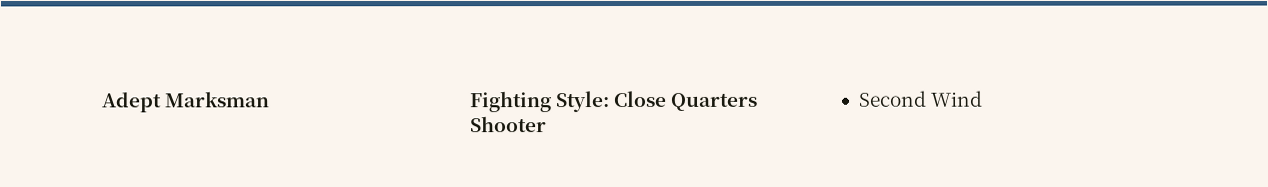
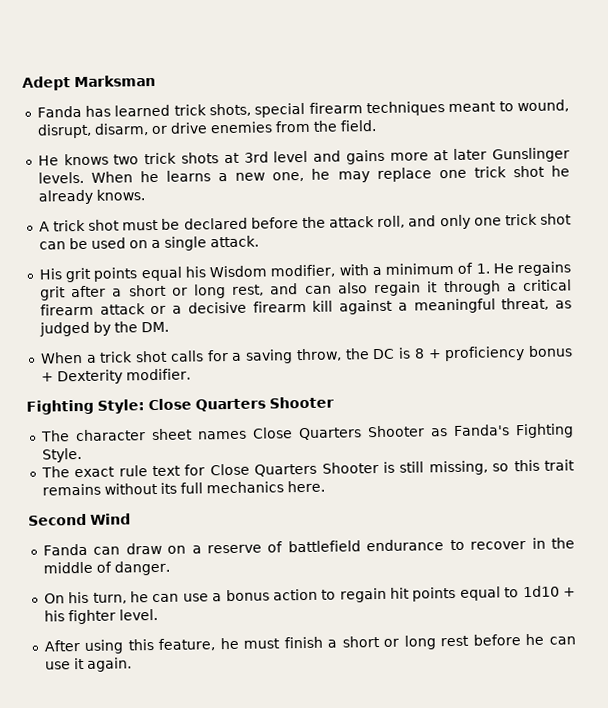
(271, 99) none -> [36,99,569,118] [36,120,377,139] [37,147,570,166] [37,165,571,184] [37,189,145,205] [38,213,572,232] [38,235,259,251] [38,261,571,283] [39,279,573,301] [39,297,572,316] [38,321,169,337] [39,345,574,364] [40,368,191,385] // Fanda has learned trick shots, special firearm techniques meant to wound, disrupt, disarm, or drive enemies from the field. // He knows two trick shots at 3rd level and gains more at later Gunslinger levels. When he learns a new one, he may replace one trick shot he already knows. // A trick shot must be declared before the attack roll, and only one trick shot can be used on a single attack. // His grit points equal his Wisdom modifier, with a minimum of 1. He regains grit after a short or long rest, and can also regain it through a critical firearm attack or a decisive firearm kill against a meaningful threat, as judged by the DM. // When a trick shot calls for a saving throw, the DC is 8 + proficiency bonus + Dexterity modifier.
[857,90,984,107] Second Wind -> [40,423,575,442] [41,448,82,463] [40,459,575,478] [41,480,325,496] [28,513,131,526] [42,537,575,556] [42,560,170,576] [43,585,576,604] [43,608,158,625] [43,633,577,654] [44,657,132,672] The character sheet names Close Quarters Shooter as Fanda's Fighting Style. // The exact rule text for Close Quarters Shooter is still missing, so this trait remains without its full mechanics here. // Second Wind // Fanda can draw on a reserve of battlefield endurance to recover in the middle of danger. // On his turn, he can use a bonus action to regain hit points equal to 1d10 + his fighter level. // After using this feature, he must finish a short or long rest before he can use it again.

